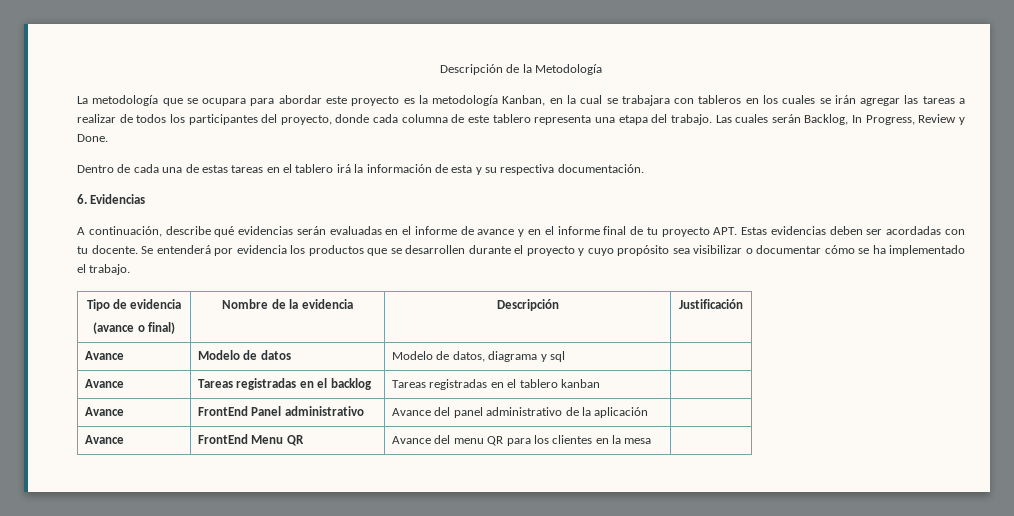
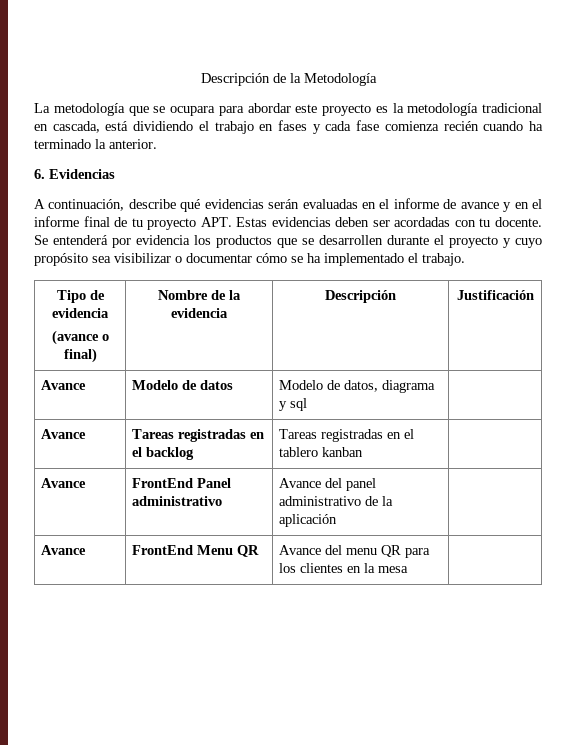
[502,95,966,106] [77,114,965,125] [77,134,108,142] [77,164,644,175] Kanban, en la cual se trabajara con tableros en los cuales se irán agregar las tareas a realizar de todos los participantes del proyecto, donde cada columna de este tablero representa una etapa del trabajo. Las cuales serán Backlog, In Progress, Review y Done. // Dentro de cada una de estas tareas en el tablero irá la información de esta y su respectiva documentación. -> [482,103,542,113] [34,120,543,134] [34,139,157,149] tradicional en cascada, está dividiendo el trabajo en fases y cada fase comienza recién cuando ha terminado la anterior.

